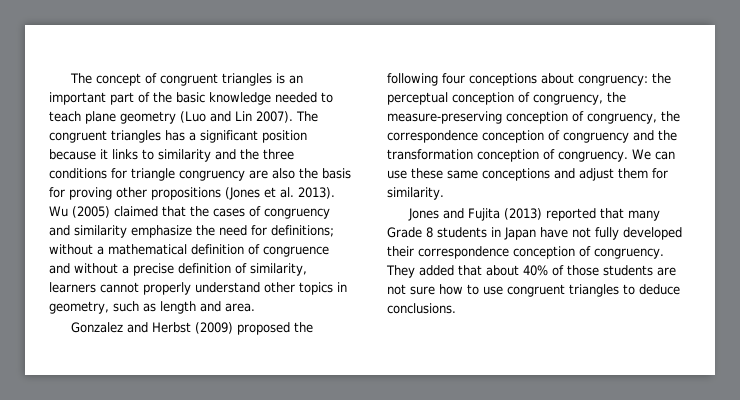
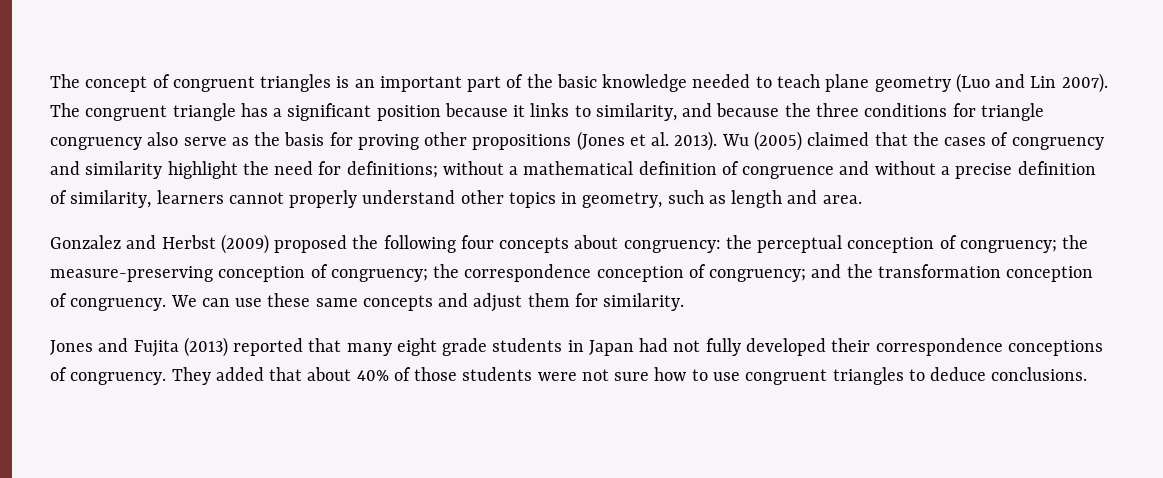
[111,130,161,143] triangles -> [172,103,236,121] triangle
[158,149,236,162] similarity and -> [595,103,780,121] similarity, and because
[249,168,295,179] are also -> [147,132,249,146] also serve as
[131,225,192,238] emphasize -> [167,161,238,179] highlight
[469,73,537,86] conceptions -> [499,237,570,253] concepts
[533,94,603,105] congruency, -> [959,240,1057,253] congruency;
[587,113,657,124] congruency, -> [330,269,428,282] congruency;
[563,132,629,143] congruency -> [709,269,807,282] congruency;
[482,168,550,181] conceptions -> [362,295,433,311] concepts
[387,227,433,238] Grade 8 -> [396,338,488,356] eight grade
[540,227,568,238] have -> [639,338,669,352] had
[513,246,575,259] conception -> [1007,340,1103,356] conceptions
[657,267,676,276] are -> [537,372,577,381] were

